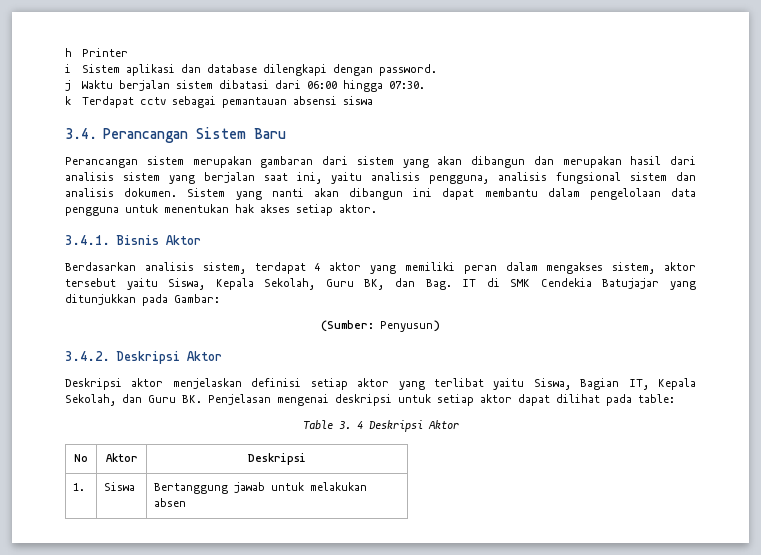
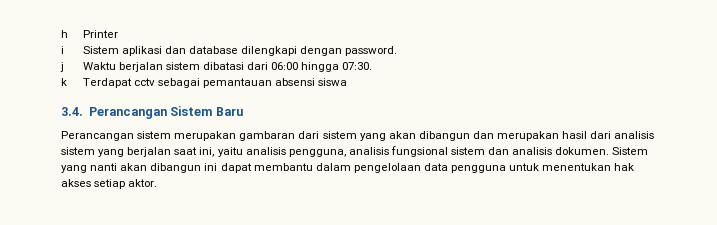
[65,235,201,245] [65,262,696,274] [65,278,696,290] [65,294,220,306] [321,320,440,332] [65,351,222,364] [65,378,696,390] [65,394,675,406] [302,420,459,432] [74,454,88,462] [105,453,138,462] [247,453,306,465] [73,483,86,491] [104,482,136,491] [154,482,368,494] [154,498,187,507] // 3.4.1. Bisnis Aktor // Berdasarkan analisis sistem, terdapat 4 aktor yang memiliki peran dalam mengakses sistem, aktor tersebut yaitu Siswa, Kepala Sekolah, Guru BK, dan Bag. IT di SMK Cendekia Batujajar yang ditunjukkan pada Gambar: // (Sumber: Penyusun) // 3.4.2. Deskripsi Aktor // Deskripsi aktor menjelaskan definisi setiap aktor yang terlibat yaitu Siswa, Bagian IT, Kepala Sekolah, dan Guru BK. Penjelasan mengenai deskripsi untuk setiap aktor dapat dilihat pada table: // Table 3. 4 Deskripsi Aktor // No | Aktor | Deskripsi // 1. | Siswa | Bertanggung jawab untuk melakukan absen -> (158, 183) none

